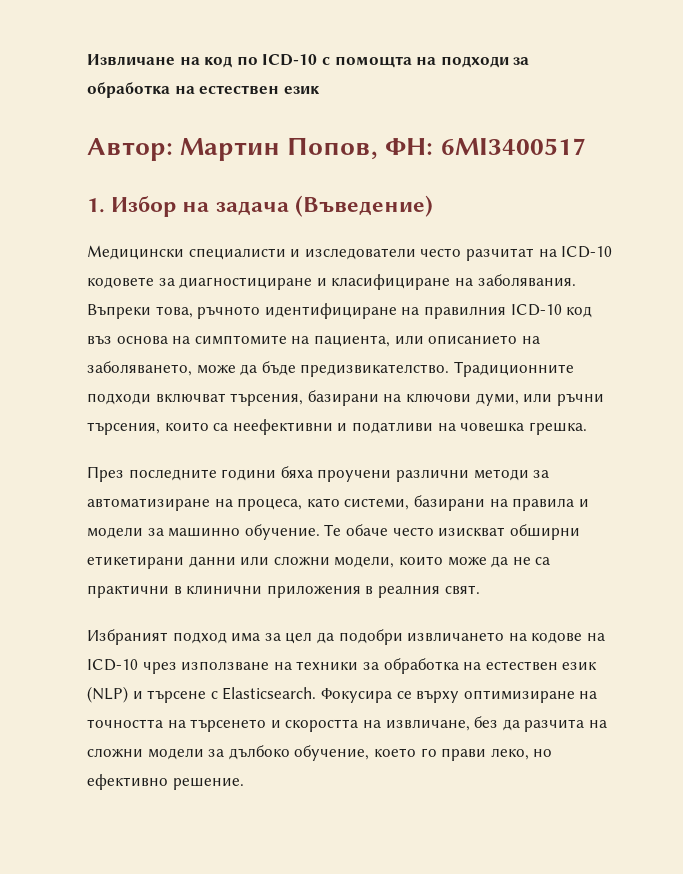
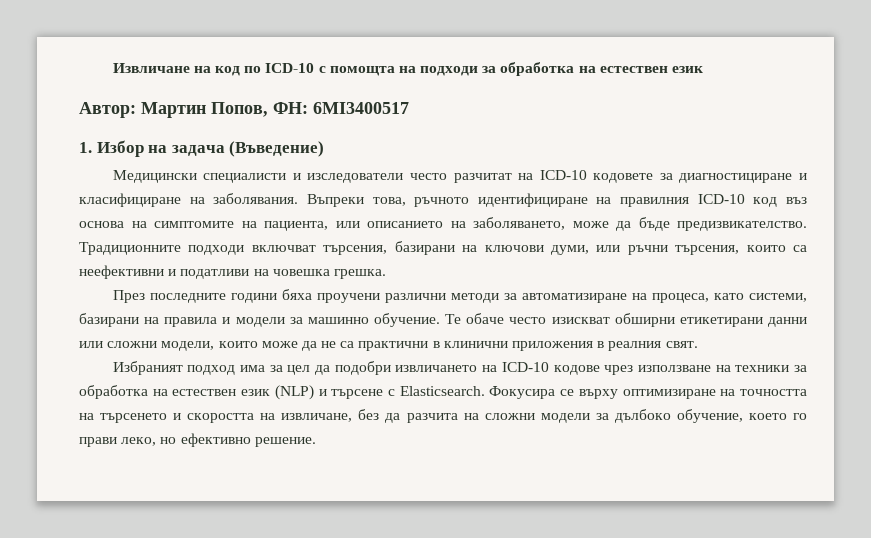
[531,632,605,644] [87,659,138,671] кодове на ICD-10 -> [501,362,600,375] ICD-10 кодове

